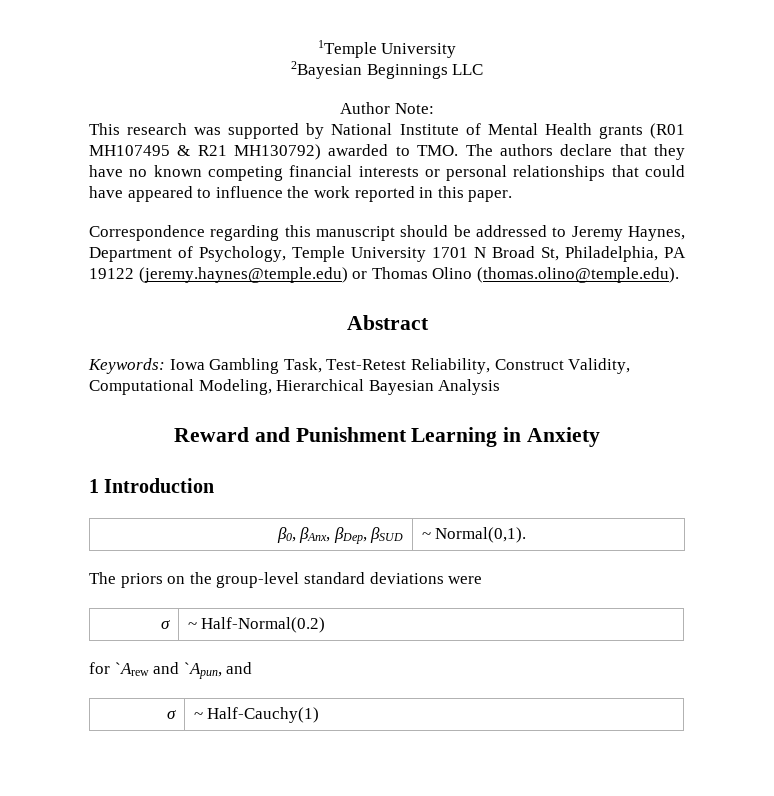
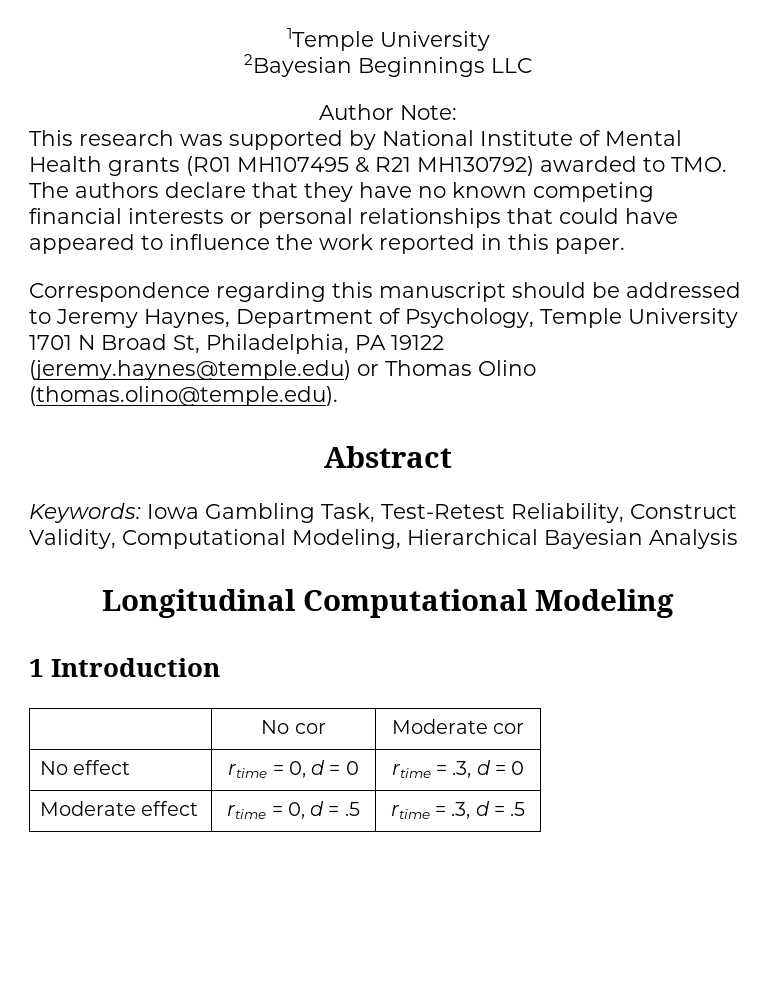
[173,427,601,447] [89,478,215,493] [276,527,404,544] [421,527,527,543] [89,572,483,588] [161,620,171,629] [187,617,326,633] [89,662,253,679] [167,710,177,719] [193,707,320,723] Reward and Punishment Learning in Anxiety // 1 Introduction // β0, βAnx, βDep, βSUD | ~ Normal(0,1). // The priors on the group-level standard deviations were // σ | ~ Half-Normal(0.2) // for `Arew and `Apun, and // σ | ~ Half-Cauchy(1) -> [102,589,674,618] [29,658,221,677] [261,720,326,734] [391,719,525,734] [40,760,131,775] [228,760,359,778] [391,760,525,778] [40,801,199,816] [227,801,360,819] [390,801,526,819] Longitudinal Computational Modeling // 1 Introduction // | No cor | Moderate cor // No effect | rtime = 0, d = 0 | rtime = .3, d = 0 // Moderate effect | rtime = 0, d = .5 | rtime = .3, d = .5

